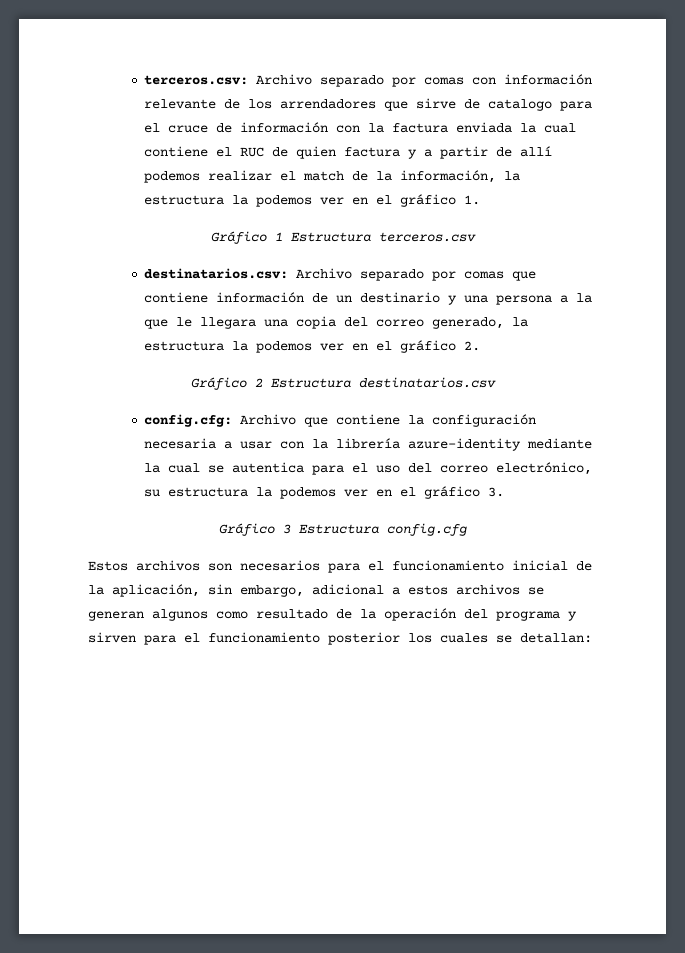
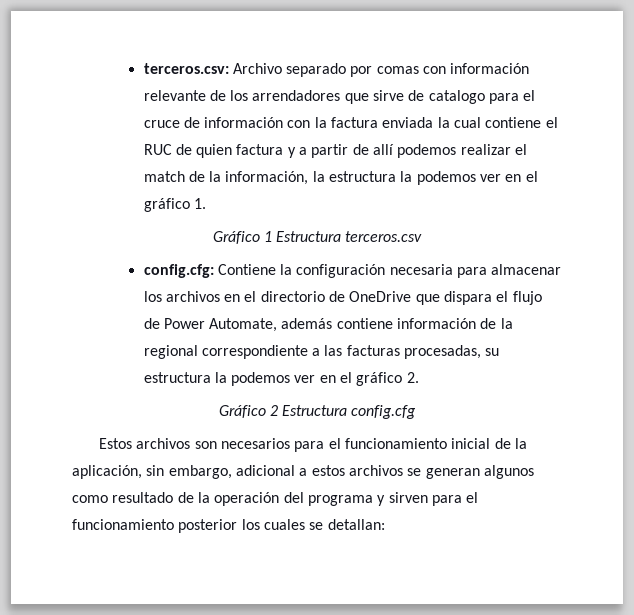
[144,268,537,281] [144,292,593,305] [144,316,529,329] destinatarios.csv: Archivo separado por comas que contiene información de un destinario y una persona a la que le llegara una copia del correo generado, la -> [143,264,562,278] [143,291,542,305] [143,318,513,332] [143,345,500,359] config.cfg: Contiene la configuración necesaria para almacenar los archivos en el directorio de OneDrive que dispara el flujo de Power Automate, además contiene información de la regional correspondiente a las facturas procesadas, su
[358,377,496,388] [144,414,537,427] [144,438,593,451] [144,462,593,475] [144,486,505,499] [218,523,379,536] destinatarios.csv // config.cfg: Archivo que contiene la configuración necesaria a usar con la librería azure-identity mediante la cual se autentica para el uso del correo electrónico, su estructura la podemos ver en el gráfico 3. // Gráfico 3 Estructura -> (348, 410) none

